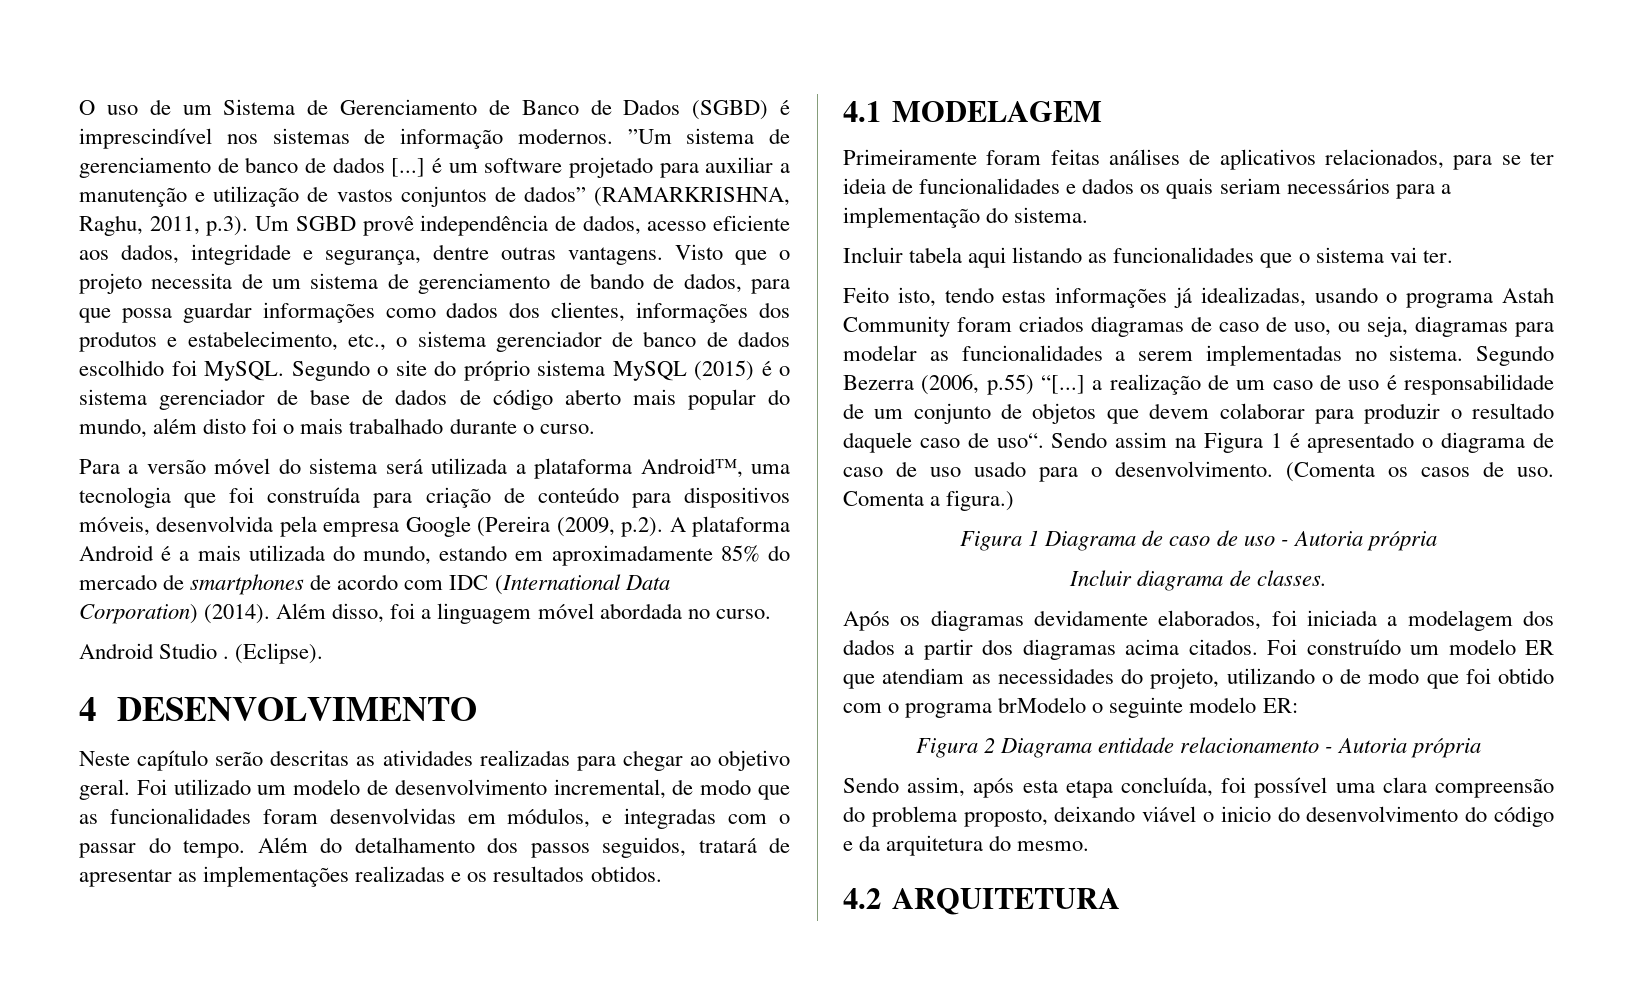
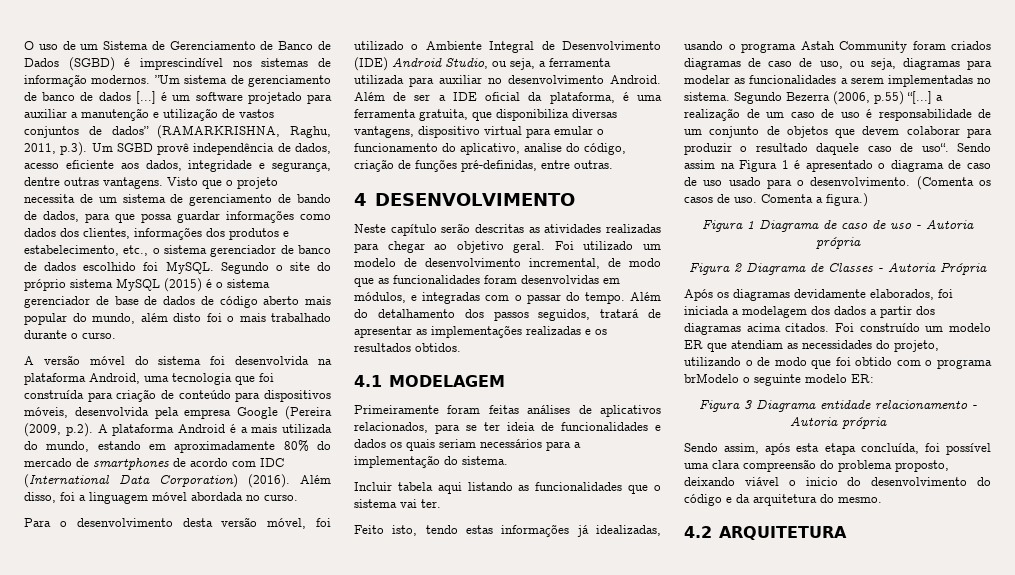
[79,459,139,474] Para a -> [24,356,34,365] A
[385,458,743,479] será utilizada a plataforma Android™, -> [210,356,332,365] [24,373,140,385] foi desenvolvida na plataforma Android,
[720,545,760,562] 85% -> [283,440,309,452] 80%
[204,604,271,624] (2014). -> [248,474,290,488] (2016).
[79,643,324,664] Android Studio . (Eclipse). -> [24,517,331,529] [354,41,661,53] [354,57,611,71] [354,75,661,87] [354,92,662,104] [354,109,617,121] [354,126,604,138] [354,143,626,155] [354,159,613,172] Para o desenvolvimento desta versão móvel, foi utilizado o Ambiente Integral de Desenvolvimento (IDE) Android Studio, ou seja, a ferramenta utilizada para auxiliar no desenvolvimento Android. Além de ser a IDE oficial da plataforma, é uma ferramenta gratuita, que disponibiliza diversas vantagens, dispositivo virtual para emular o funcionamento do aplicativo, analise do código, criação de funções pré-definidas, entre outras.
[1069,570,1327,591] Incluir diagrama de classes. -> [689,262,987,275] Figura 2 Diagrama de Classes - Autoria Própria
[983,738,995,753] 2 -> [743,400,752,409] 3

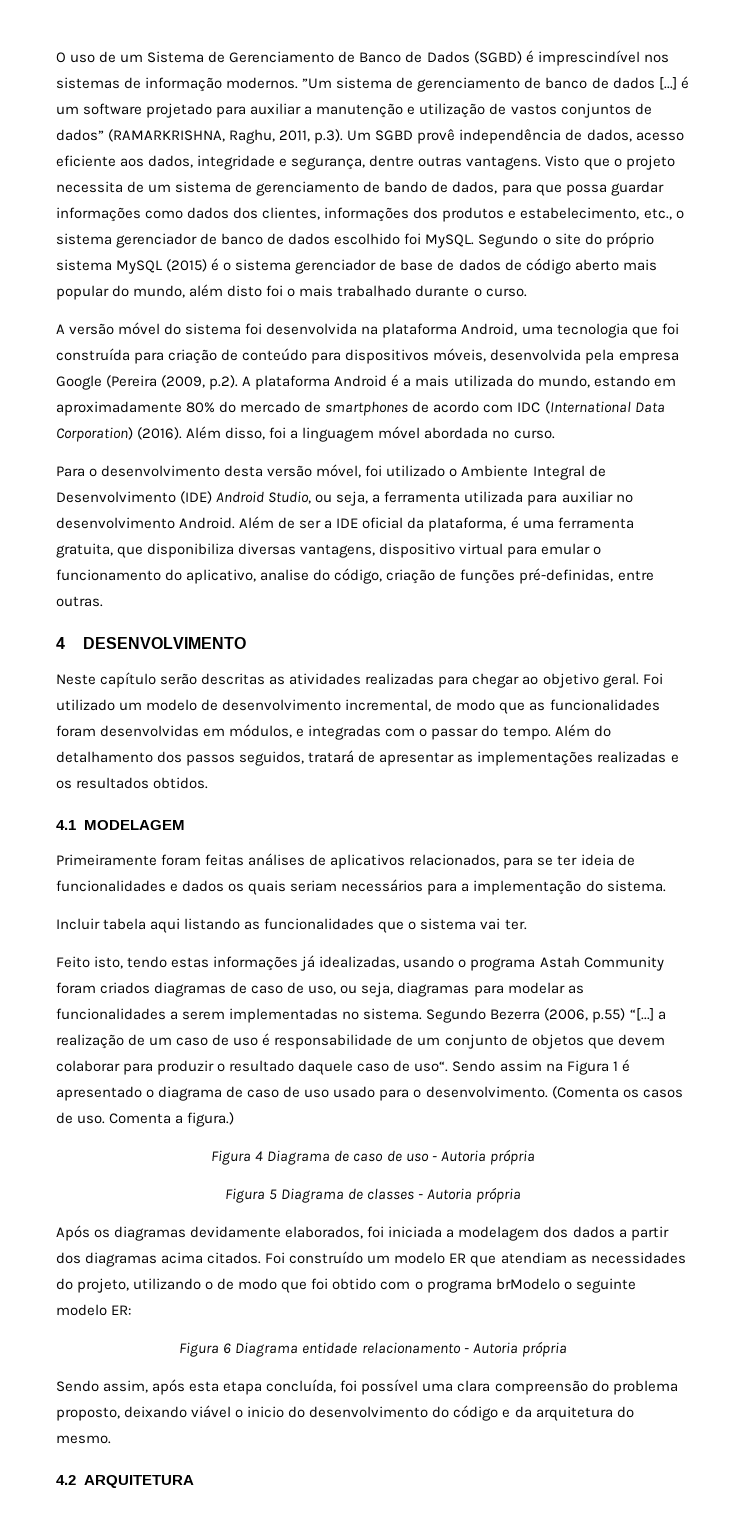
[747,221,754,229] 1 -> [255,1151,264,1161] 4
[734,262,987,275] 2 Diagrama de Classes - Autoria Própria -> [268,1187,522,1203] 5 Diagrama de classes - Autoria própria
[743,400,752,409] 3 -> [223,1343,232,1354] 6

